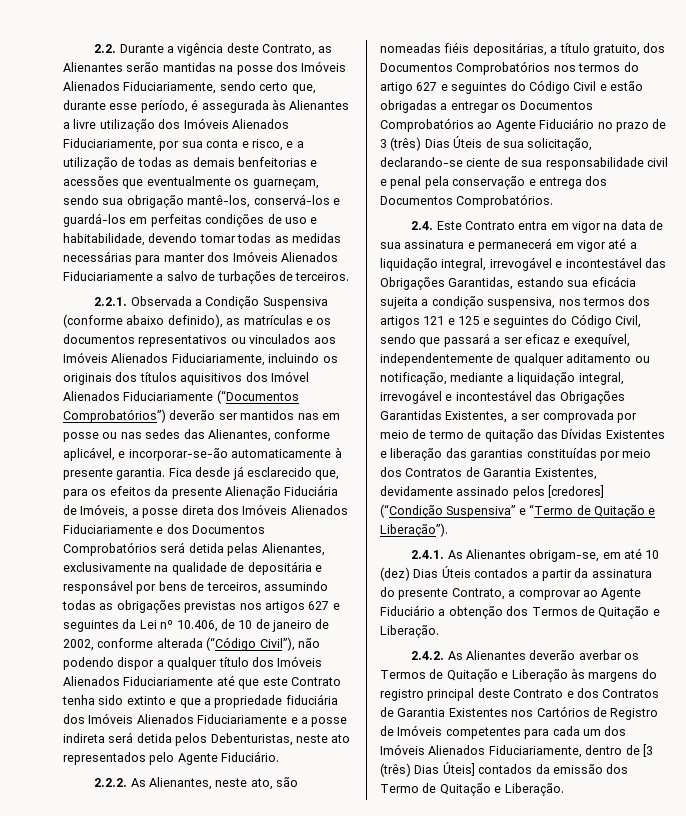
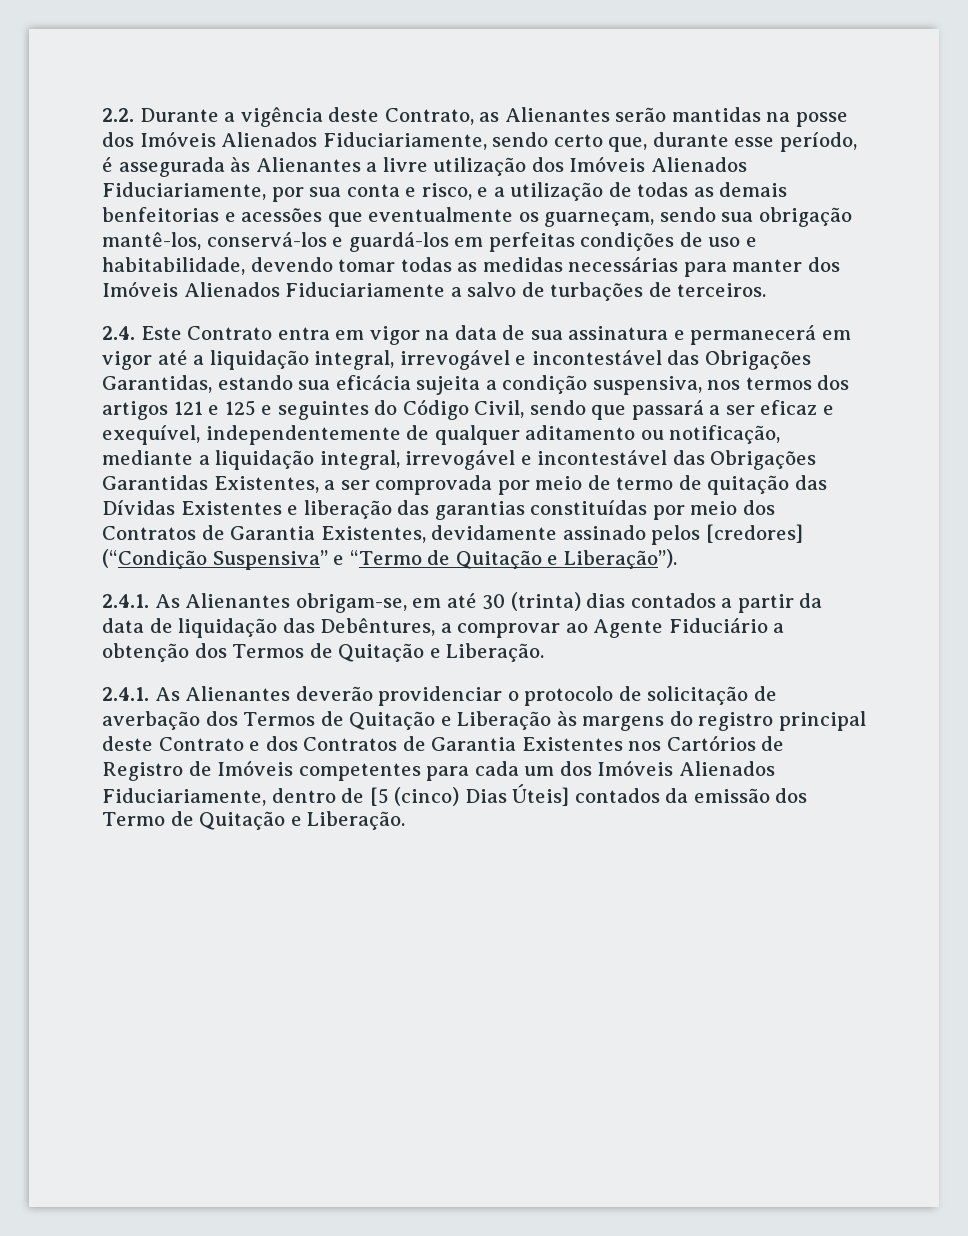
[94,296,328,309] [63,314,332,328] [63,334,336,347] [63,352,338,366] [63,371,309,385] [63,390,299,404] [63,409,340,423] [63,429,331,442] [63,447,342,461] [63,466,340,480] [63,485,339,499] [63,504,348,518] [63,524,266,534] [63,542,325,556] [63,561,322,575] [63,580,328,594] [62,600,340,613] [63,619,330,632] [63,637,320,651] [63,656,323,670] [63,675,341,689] [62,694,338,708] [63,713,348,727] [63,732,351,746] [63,751,280,765] [94,777,299,790] [380,42,666,56] [380,61,639,75] [380,80,643,94] [380,100,593,113] [380,118,667,132] [380,136,593,151] [380,157,668,170] [380,176,608,189] [380,194,554,208] // 2.2.1. Observada a Condição Suspensiva (conforme abaixo definido), as matrículas e os documentos representativos ou vinculados aos Imóveis Alienados Fiduciariamente, incluindo os originais dos títulos aquisitivos dos Imóvel Alienados Fiduciariamente (“Documentos Comprobatórios”) deverão ser mantidos nas em posse ou nas sedes das Alienantes, conforme aplicável, e incorporar-se-ão automaticamente à presente garantia. Fica desde já esclarecido que, para os efeitos da presente Alienação Fiduciária de Imóveis, a posse direta dos Imóveis Alienados Fiduciariamente e dos Documentos Comprobatórios será detida pelas Alienantes, exclusivamente na qualidade de depositária e responsável por bens de terceiros, assumindo todas as obrigações previstas nos artigos 627 e seguintes da Lei nº 10.406, de 10 de janeiro de 2002, conforme alterada (“Código Civil”), não podendo dispor a qualquer título dos Imóveis Alienados Fiduciariamente até que este Contrato tenha sido extinto e que a propriedade fiduciária dos Imóveis Alienados Fiduciariamente e a posse indireta será detida pelos Debenturistas, neste ato representados pelo Agente Fiduciário. // 2.2.2. As Alienantes, neste ato, são nomeadas fiéis depositárias, a título gratuito, dos Documentos Comprobatórios nos termos do artigo 627 e seguintes do Código Civil e estão obrigadas a entregar os Documentos Comprobatórios ao Agente Fiduciário no prazo de 3 (três) Dias Úteis de sua solicitação, declarando-se ciente de sua responsabilidade civil e penal pela conservação e entrega dos Documentos Comprobatórios. -> (767, 290) none
[645,550,660,559] [380,566,652,581] [380,587,505,600] 10 (dez) Dias Úteis contados a partir da assinatura do presente Contrato, -> [482,592,823,613] [102,618,436,638] 30 (trinta) dias contados a partir da data de liquidação das Debêntures,
[411,651,445,660] 2.4.2. -> [102,687,149,701] 2.4.1.
[578,650,640,660] averbar os -> [378,686,777,706] [102,711,238,730] providenciar o protocolo de solicitação de averbação dos
[642,744,653,757] [380,763,411,777] [3 (três) -> [369,787,460,806] [5 (cinco)

